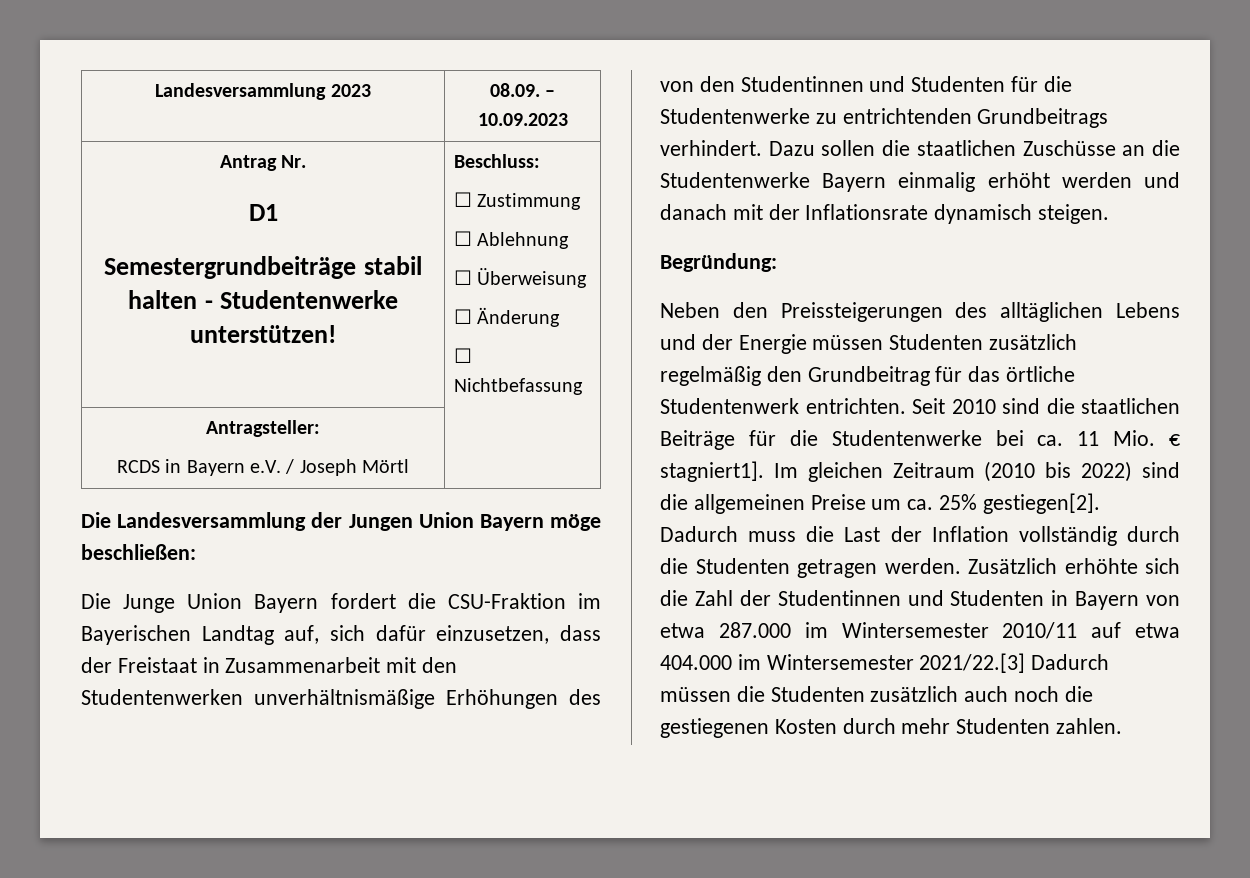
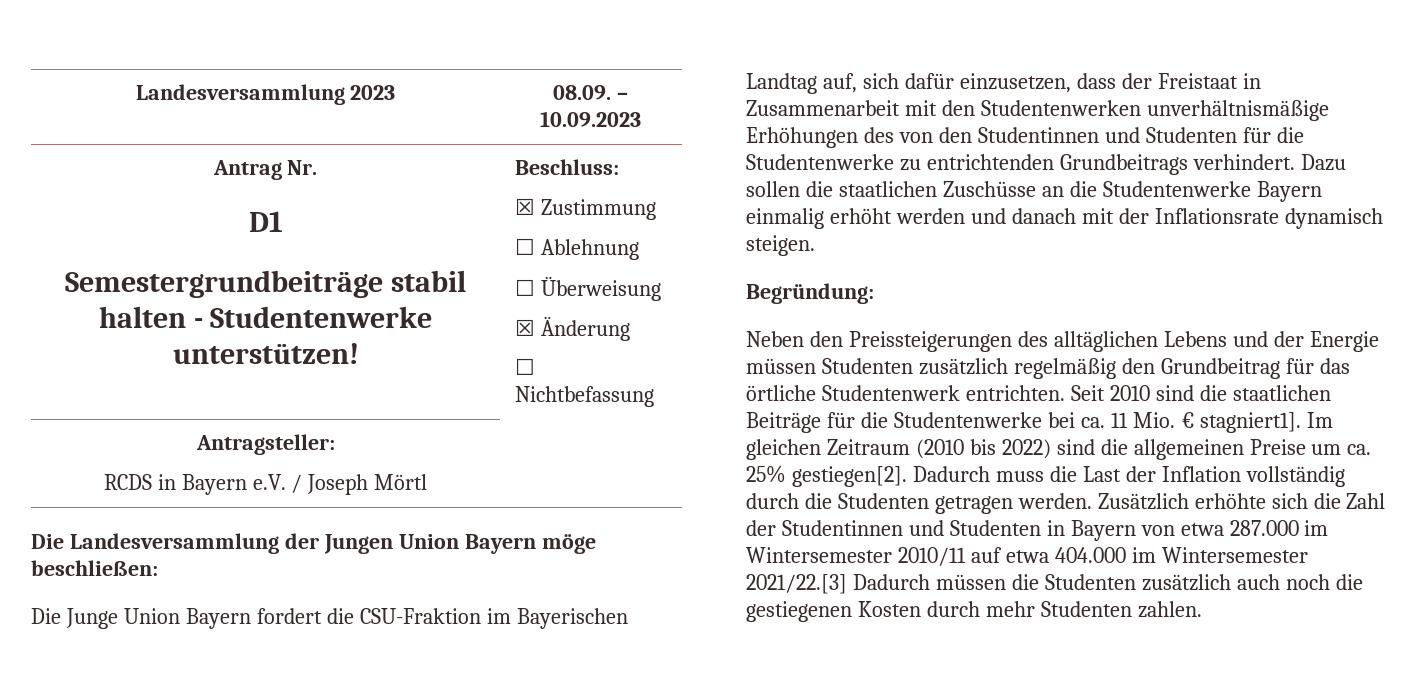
[453,192,472,207] ☐ -> [514,198,535,215] ☒
[453,309,472,324] ☐ -> [514,319,535,336] ☒

